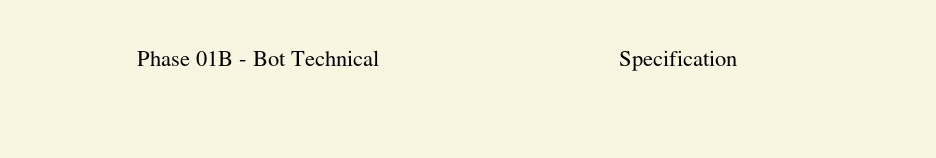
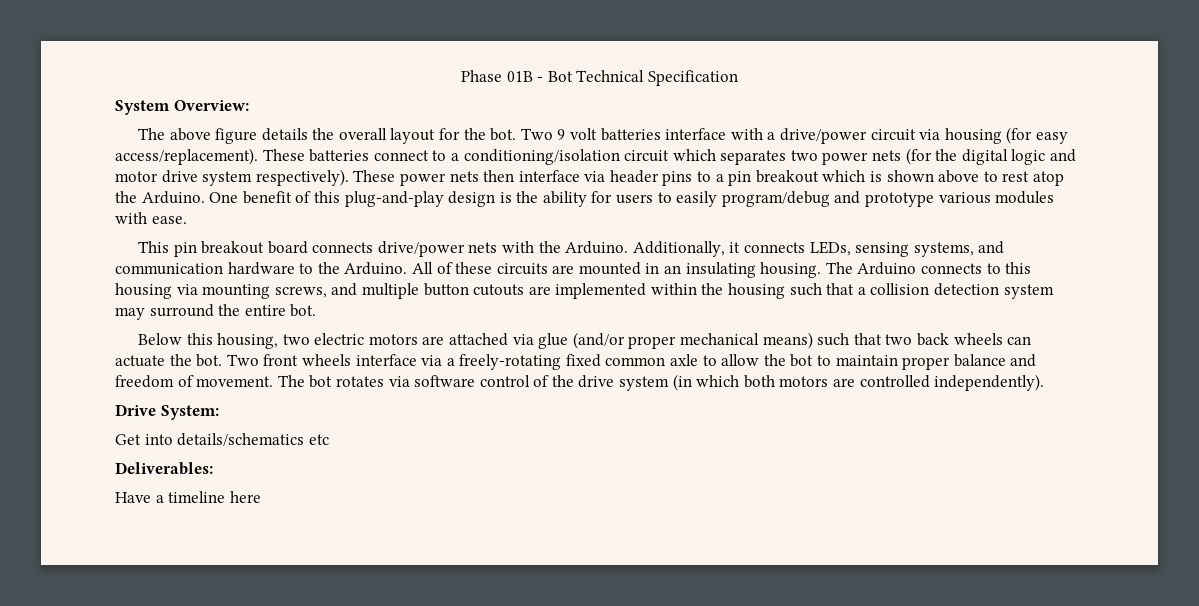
(737, 60) none -> [115,100,249,115] [137,127,1068,144] [115,148,1077,165] [115,169,1064,186] [115,191,1055,207] [115,212,187,224] [137,241,1005,257] [115,262,1032,278] [115,283,1054,299] [115,304,317,320] [137,332,1032,349] [115,354,1037,370] [115,374,1045,391] [115,404,219,420] [115,433,329,446] [115,462,213,475] [115,491,261,503] // System Overview: // The above figure details the overall layout for the bot. Two 9 volt batteries interface with a drive/power circuit via housing (for easy access/replacement). These batteries connect to a conditioning/isolation circuit which separates two power nets (for the digital logic and motor drive system respectively). These power nets then interface via header pins to a pin breakout which is shown above to rest atop the Arduino. One benefit of this plug-and-play design is the ability for users to easily program/debug and prototype various modules with ease. // This pin breakout board connects drive/power nets with the Arduino. Additionally, it connects LEDs, sensing systems, and communication hardware to the Arduino. All of these circuits are mounted in an insulating housing. The Arduino connects to this housing via mounting screws, and multiple button cutouts are implemented within the housing such that a collision detection system may surround the entire bot. // Below this housing, two electric motors are attached via glue (and/or proper mechanical means) such that two back wheels can actuate the bot. Two front wheels interface via a freely-rotating fixed common axle to allow the bot to maintain proper balance and freedom of movement. The bot rotates via software control of the drive system (in which both motors are controlled independently). // Drive System: // Get into details/schematics etc // Deliverables: // Have a timeline here

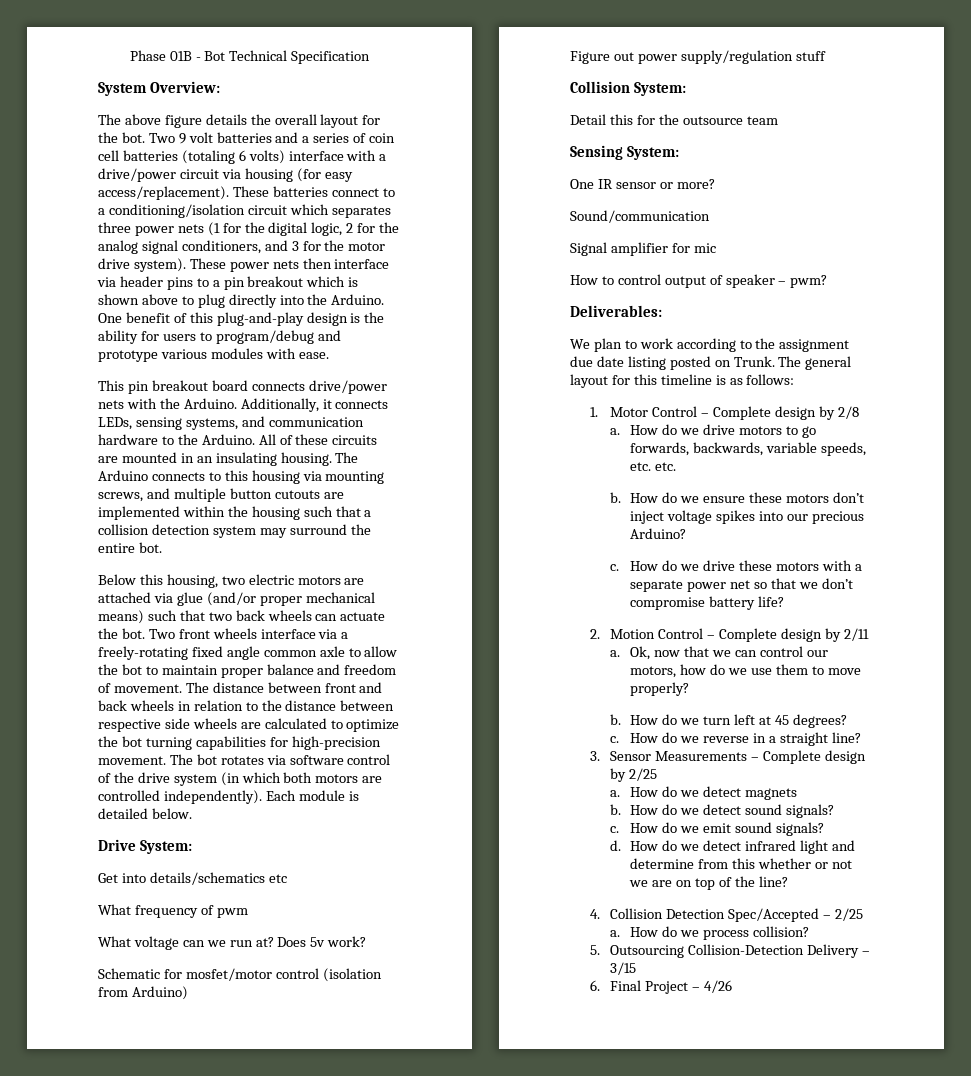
(661, 134) none -> [275,132,396,143] [98,150,285,164] and a series of coin cell batteries (totaling 6 volts)
[790,148,1077,165] [115,169,349,186] two power nets (for the digital logic and motor drive system respectively). -> [98,222,400,236] [98,240,386,254] [98,258,186,272] three power nets (1 for the digital logic, 2 for the analog signal conditioners, and 3 for the motor drive system).
[1002,171,1064,186] rest atop -> [197,294,304,308] plug directly into
[676,191,718,207] easily -> (212, 336) none
(601, 360) none -> [226,646,260,660] angle
(305, 381) none -> [212,682,383,693] [98,700,395,711] [98,718,400,732] [98,736,381,750] [98,754,193,765] distance between front and back wheels in relation to the distance between respective side wheels are calculated to optimize the bot turning capabilities for high-precision movement. The
(1045, 382) none -> [265,790,359,801] [98,808,192,819] Each module is detailed below.
[115,462,213,475] [115,491,261,503] Deliverables: // Have a timeline here -> [98,904,248,918] [98,936,367,950] [98,968,382,982] [98,986,188,1000] [570,50,826,64] [570,81,686,96] [570,114,778,125] [570,145,679,160] [570,179,715,189] [570,210,710,223] [570,242,716,256] [570,274,828,288] [570,305,662,317] [570,338,850,352] [570,356,852,370] [570,374,795,388] [590,406,859,420] [610,424,816,438] [630,442,866,456] [630,462,677,471] [610,492,864,503] [630,510,864,524] [630,528,687,539] [610,560,862,571] [630,578,853,592] [630,596,784,610] [590,628,869,642] [610,646,828,660] [630,664,861,678] [630,682,690,696] [610,714,847,728] [610,732,861,746] [590,750,866,764] [610,768,658,782] [610,786,797,800] [610,804,834,818] [610,822,824,836] [610,840,855,854] [630,858,852,869] [629,876,788,890] [590,908,863,922] [610,926,809,940] [590,944,870,958] [610,962,637,975] [590,980,732,994] What frequency of pwm // What voltage can we run at? Does 5v work? // Schematic for mosfet/motor control (isolation from Arduino) // Figure out power supply/regulation stuff // Collision System: // Detail this for the outsource team // Sensing System: // One IR sensor or more? // Sound/communication // Signal amplifier for mic // How to control output of speaker – pwm? // Deliverables: // We plan to work according to the assignment due date listing posted on Trunk. The general layout for this timeline is as follows: // 1. Motor Control – Complete design by 2/8 // a. How do we drive motors to go forwards, backwards, variable speeds, etc. etc. // b. How do we ensure these motors don’t inject voltage spikes into our precious Arduino? // c. How do we drive these motors with a separate power net so that we don’t compromise battery life? // 2. Motion Control – Complete design by 2/11 // a. Ok, now that we can control our motors, how do we use them to move properly? // b. How do we turn left at 45 degrees? // c. How do we reverse in a straight line? // 3. Sensor Measurements – Complete design by 2/25 // a. How do we detect magnets // b. How do we detect sound signals? // c. How do we emit sound signals? // d. How do we detect infrared light and determine from this whether or not we are on top of the line? // 4. Collision Detection Spec/Accepted – 2/25 // a. How do we process collision? // 5. Outsourcing Collision-Detection Delivery – 3/15 // 6. Final Project – 4/26

